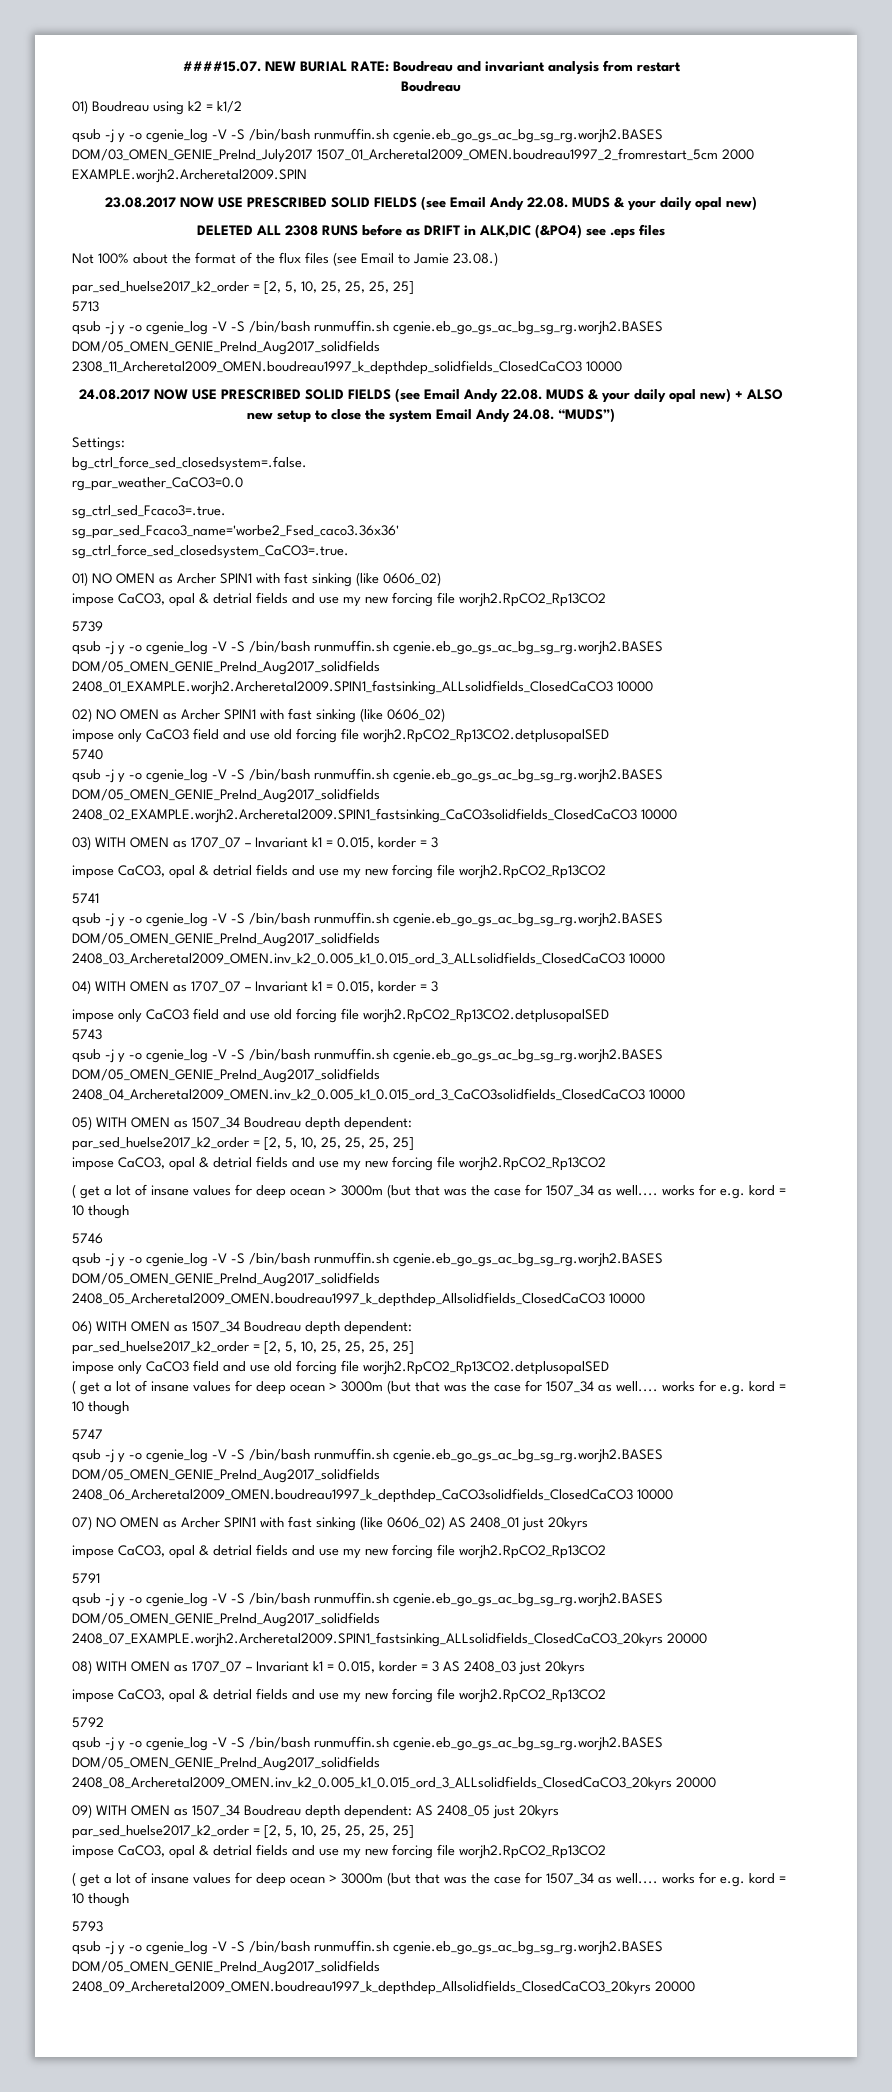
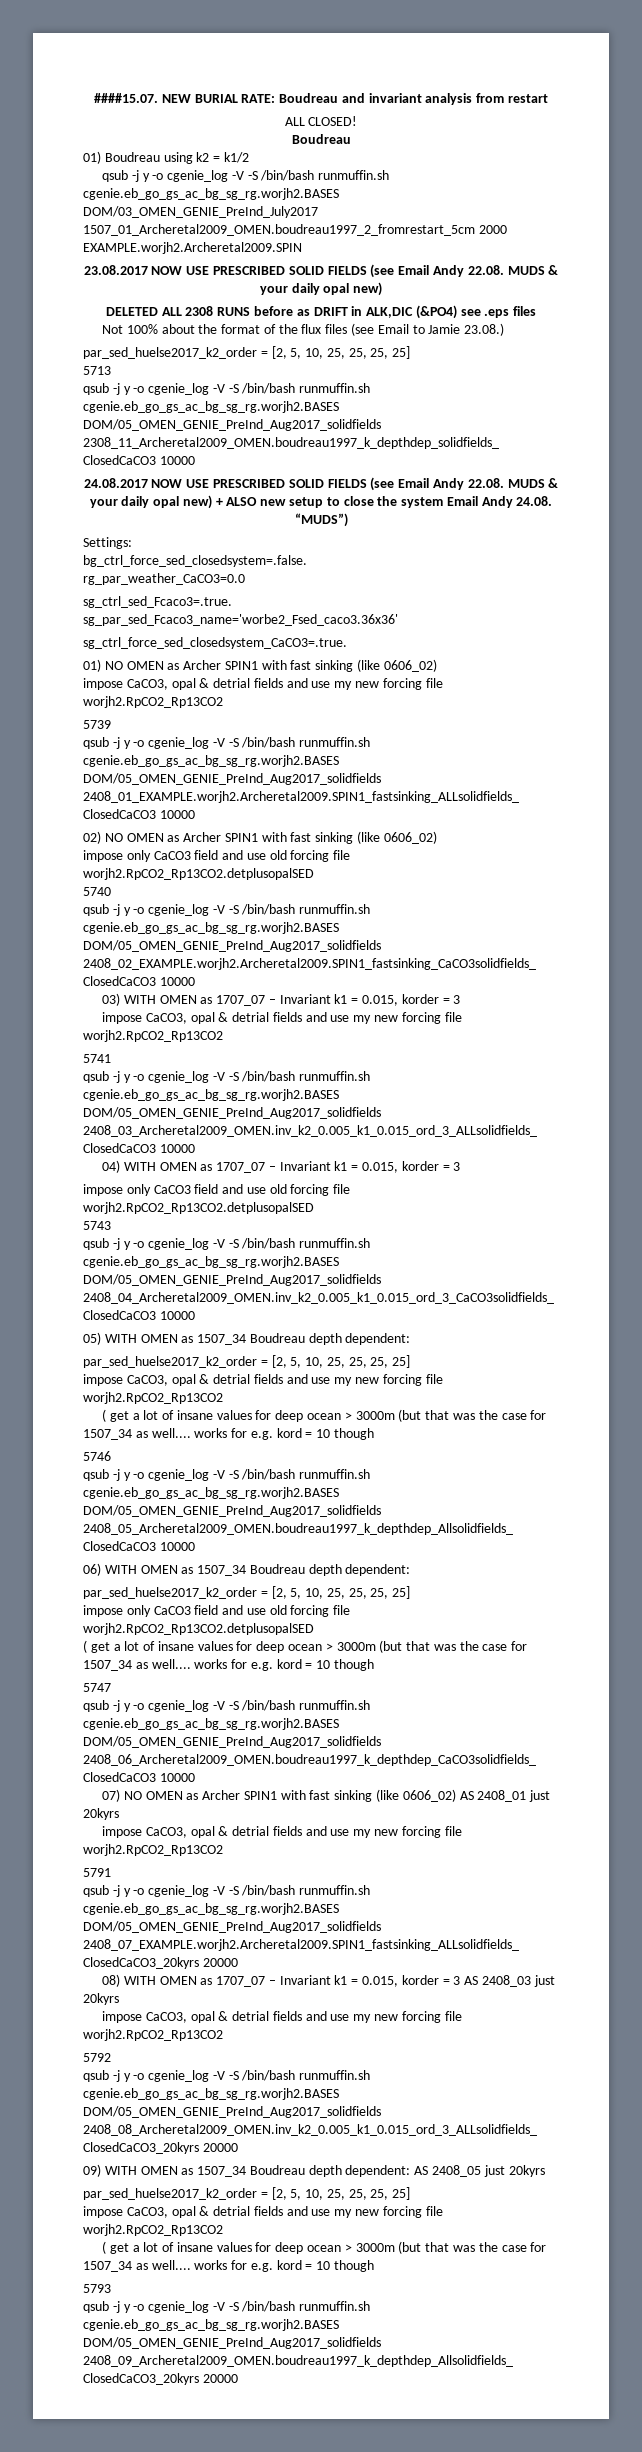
(681, 67) none -> [284,116,358,126] // ALL CLOSED!

